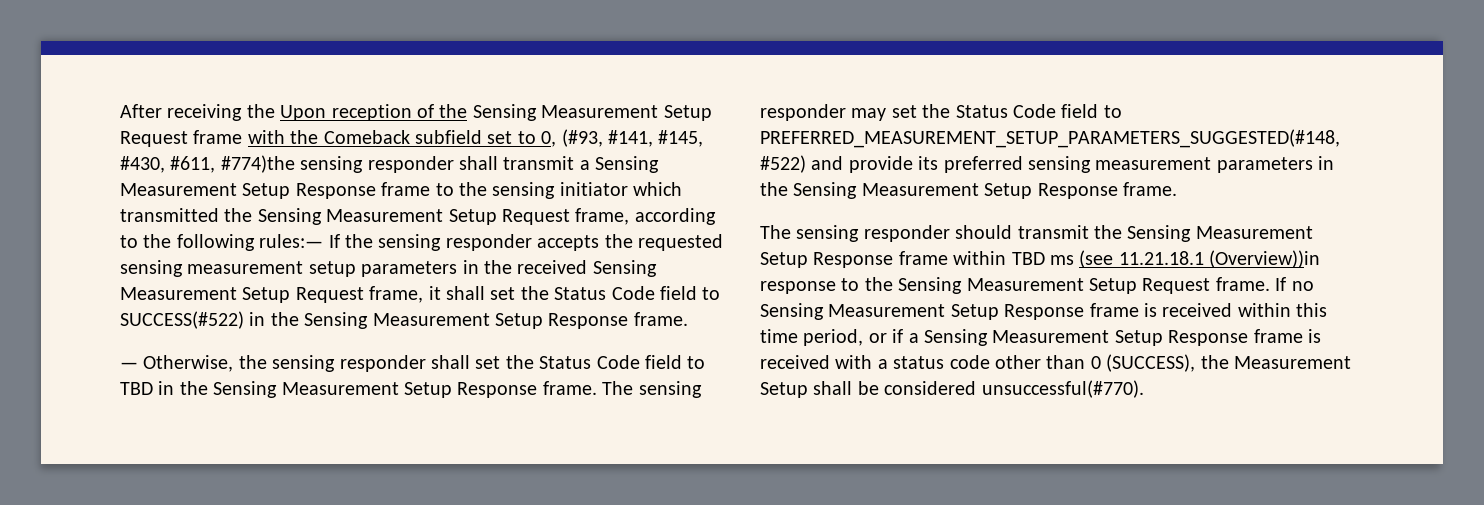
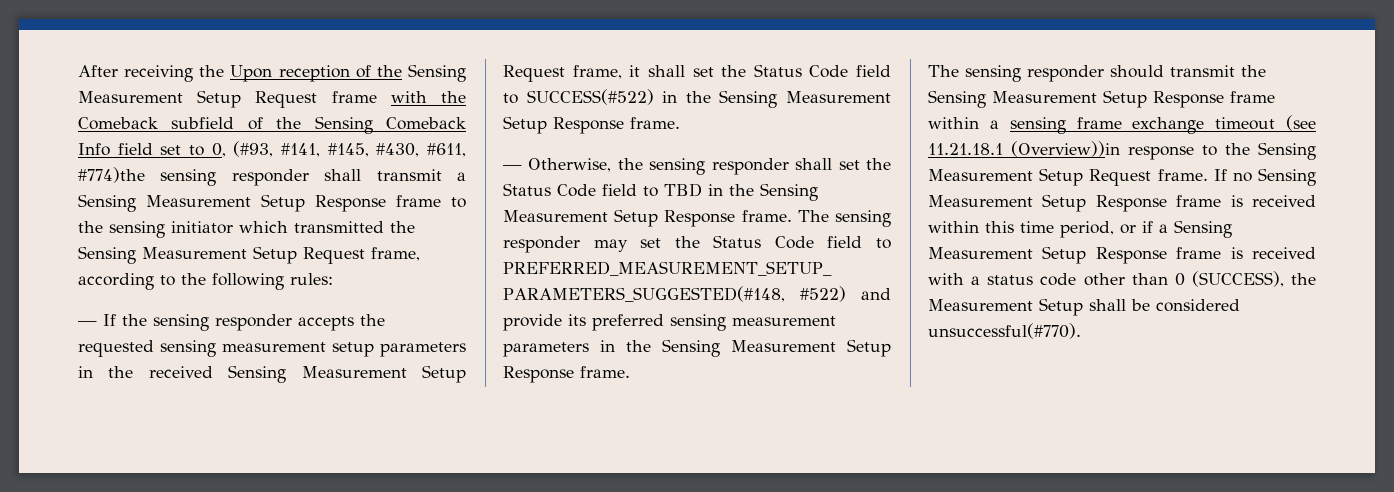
(482, 137) none -> [247,116,466,134] [78,143,153,156] of the Sensing Comeback Info field
[259,234,324,248] rules:— -> [290,273,333,285] [78,321,97,326] rules: // —
[1011,252,1074,265] TBD ms -> [989,117,1276,134] a sensing frame exchange timeout

